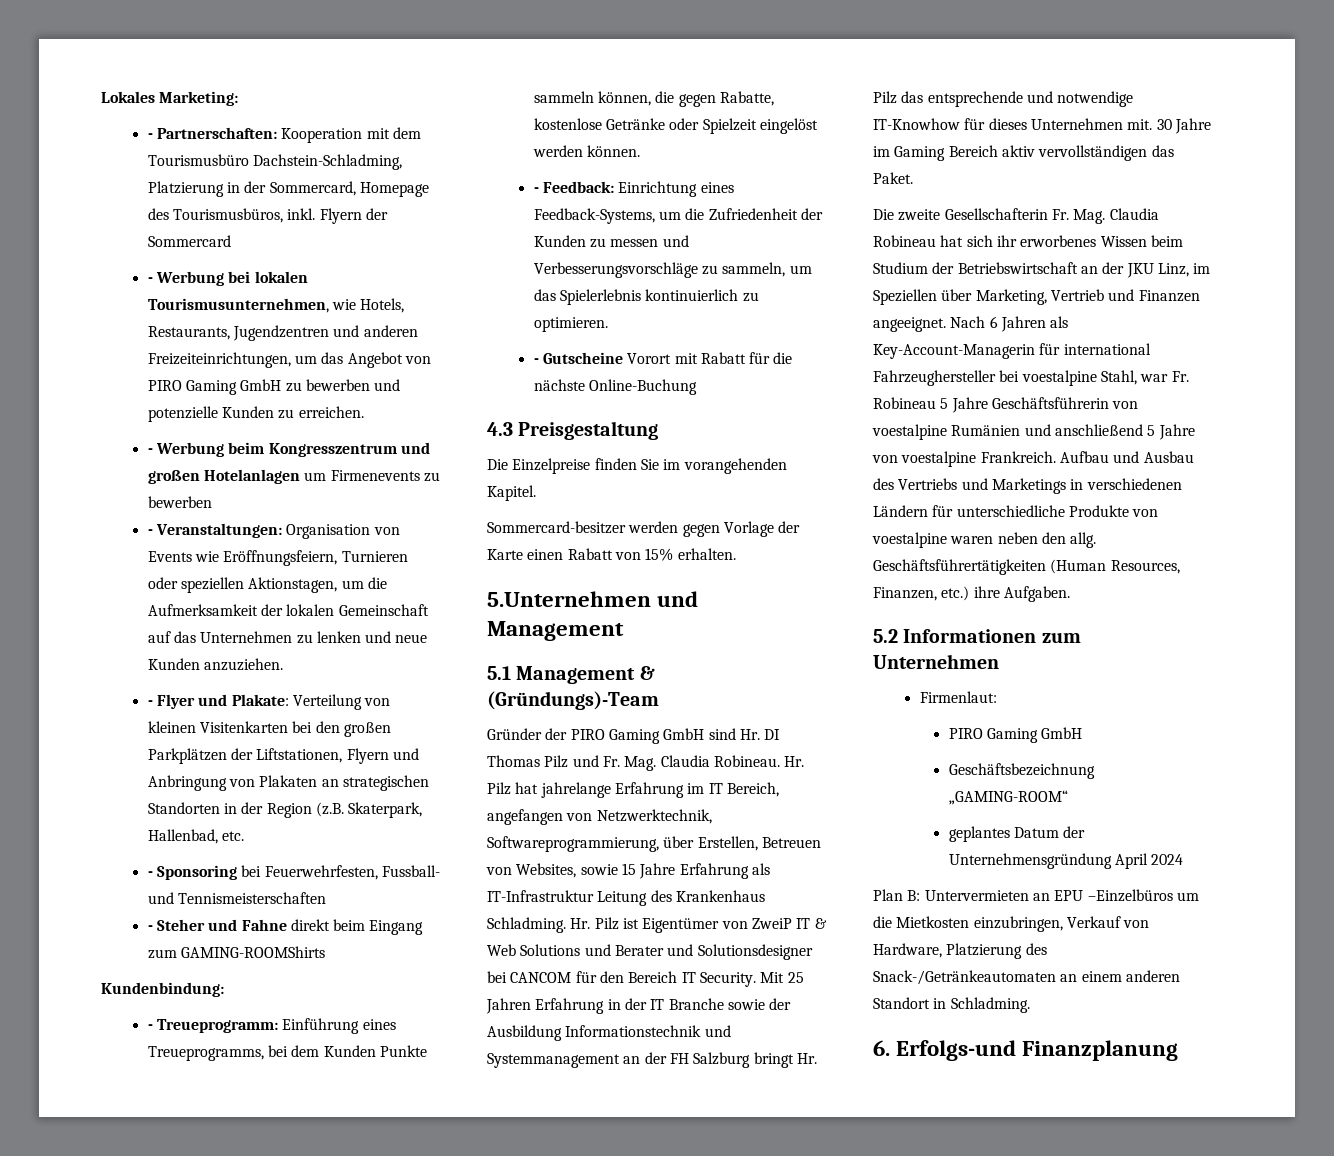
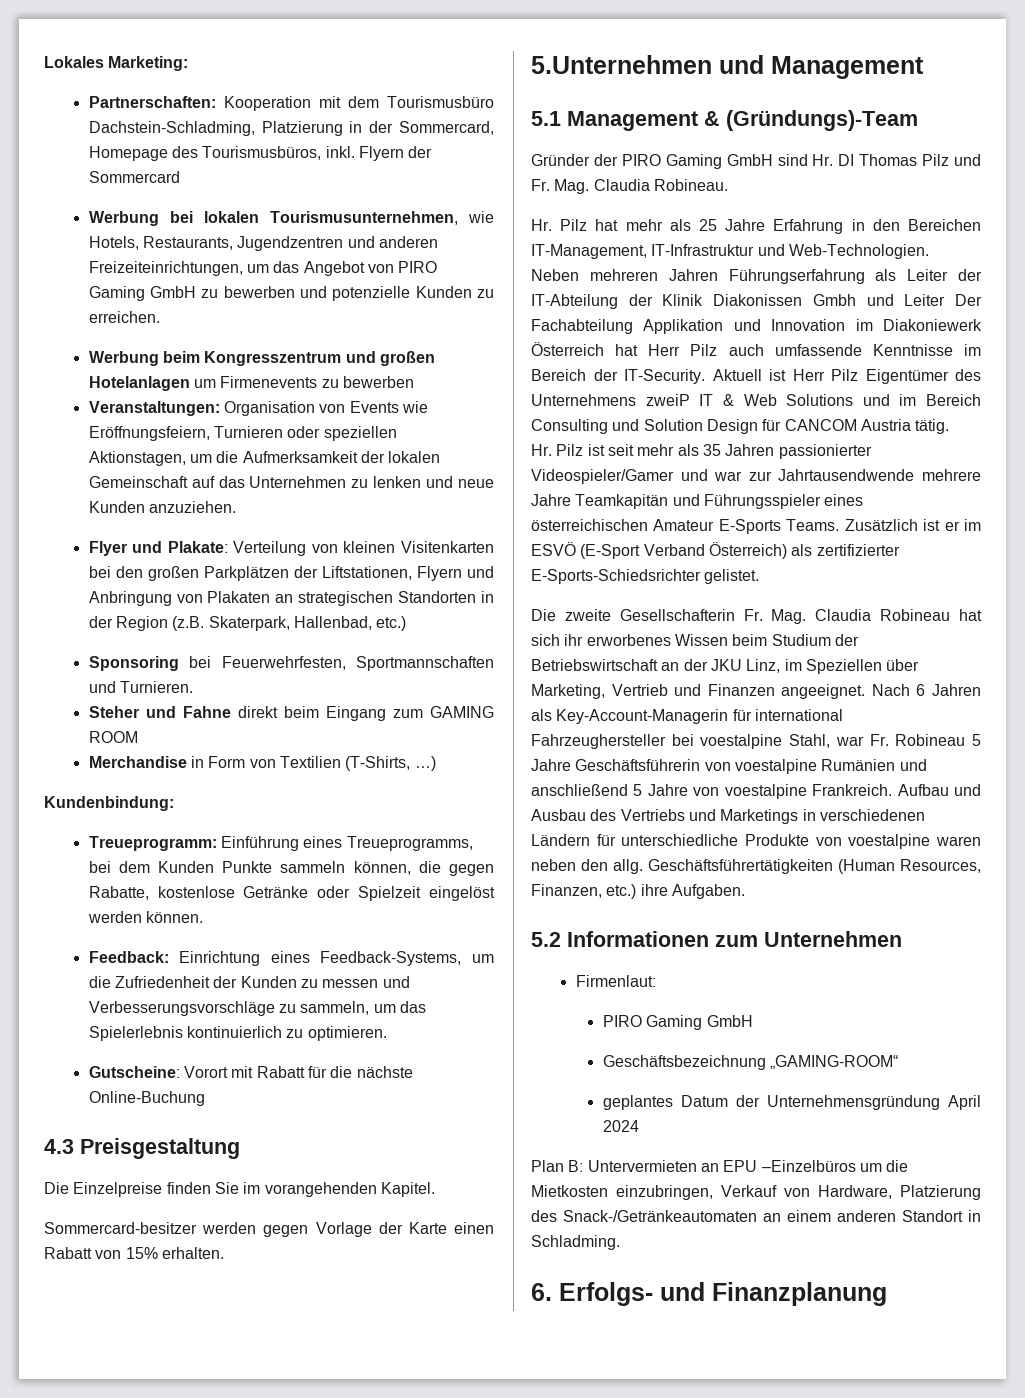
[147,133,153,139] - -> (189, 63) none
[147,277,153,283] - -> (180, 177) none
[147,448,153,454] - -> (160, 317) none
[147,529,153,535] - -> (415, 382) none
[147,700,153,706] - -> (237, 507) none
[221,831,244,841] [147,871,153,877] etc. // - -> [376,616,407,631] etc.) //
[381,865,440,877] [147,892,326,904] [147,925,153,931] Fussball- und Tennismeisterschaften // - -> [356,656,494,671] [88,681,194,693] Sportmannschaften und Turnieren. //
[180,946,325,958] GAMING-ROOMShirts -> [429,706,494,718] [88,731,138,743] [88,756,436,771] GAMING ROOM // Merchandise in Form von Textilien (T-Shirts, …)
[147,1024,153,1030] - -> (174, 803) none
[533,187,539,193] - -> (204, 917) none
[533,352,623,364] - Gutscheine -> [88,1066,180,1078] Gutscheine:
(780, 761) none -> (728, 185) //
[540,782,779,798] [487,809,712,825] [487,836,821,852] [486,863,770,879] [487,890,765,906] [487,917,792,933] jahrelange Erfahrung im IT Bereich, angefangen von Netzwerktechnik, Softwareprogrammierung, über Erstellen, Betreuen von Websites, sowie 15 Jahre Erfahrung als IT-Infrastruktur Leitung des Krankenhaus Schladming. Hr. Pilz ist Eigentümer von ZweiP -> [625,219,981,234] [531,244,929,259] [531,269,982,284] [531,294,982,309] [531,319,983,334] [531,342,981,356] [531,369,981,384] [531,394,690,406] mehr als 25 Jahre Erfahrung in den Bereichen IT-Management, IT-Infrastruktur und Web-Technologien. Neben mehreren Jahren Führungserfahrung als Leiter der IT-Abteilung der Klinik Diakonissen Gmbh und Leiter Der Fachabteilung Applikation und Innovation im Diakoniewerk Österreich hat Herr Pilz auch umfassende Kenntnisse im Bereich der IT-Security. Aktuell ist Herr Pilz Eigentümer des Unternehmens zweiP
[614,944,813,960] [487,971,804,987] [486,998,792,1014] [487,1025,731,1041] [487,1052,817,1068] [873,91,1134,107] [873,118,1211,134] [873,145,1174,161] [873,172,913,184] Berater und Solutionsdesigner bei CANCOM für den Bereich IT Security. Mit 25 Jahren Erfahrung in der IT Branche sowie der Ausbildung Informationstechnik und Systemmanagement an der FH Salzburg bringt Hr. Pilz das entsprechende und notwendige IT-Knowhow für dieses Unternehmen mit. 30 Jahre im Gaming Bereich aktiv vervollständigen das Paket. -> [899,394,981,406] [531,419,950,434] [531,444,872,459] [531,469,981,484] [531,494,864,509] [531,519,981,534] [531,542,900,559] [531,569,760,584] im Bereich Consulting und Solution Design für CANCOM Austria tätig. // Hr. Pilz ist seit mehr als 35 Jahren passionierter Videospieler/Gamer und war zur Jahrtausendwende mehrere Jahre Teamkapitän und Führungsspieler eines österreichischen Amateur E-Sports Teams. Zusätzlich ist er im ESVÖ (E-Sport Verband Österreich) als zertifizierter E-Sports-Schiedsrichter gelistet.
[896,1040,1017,1061] Erfolgs-und -> [559,1282,705,1306] Erfolgs- und

